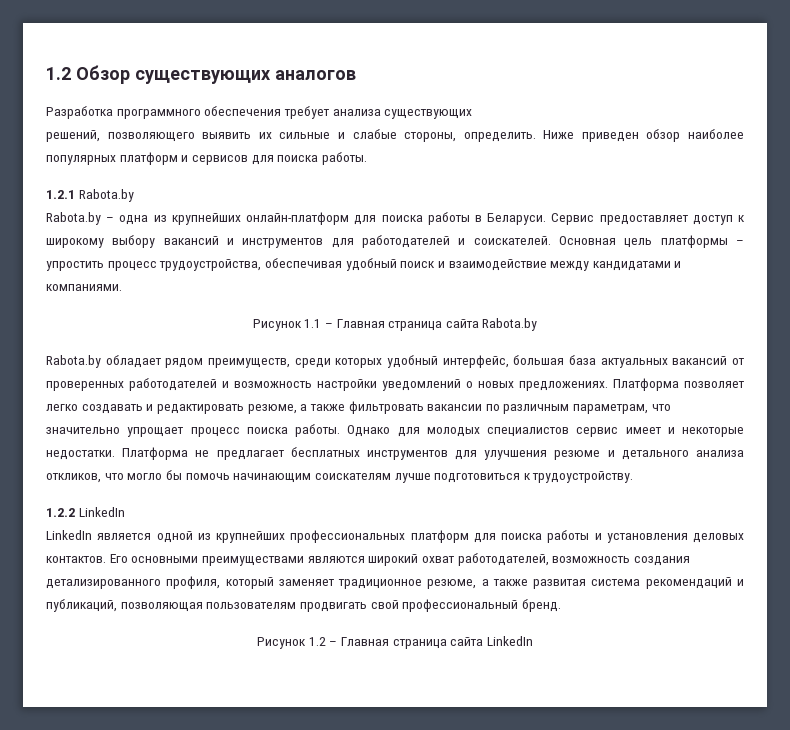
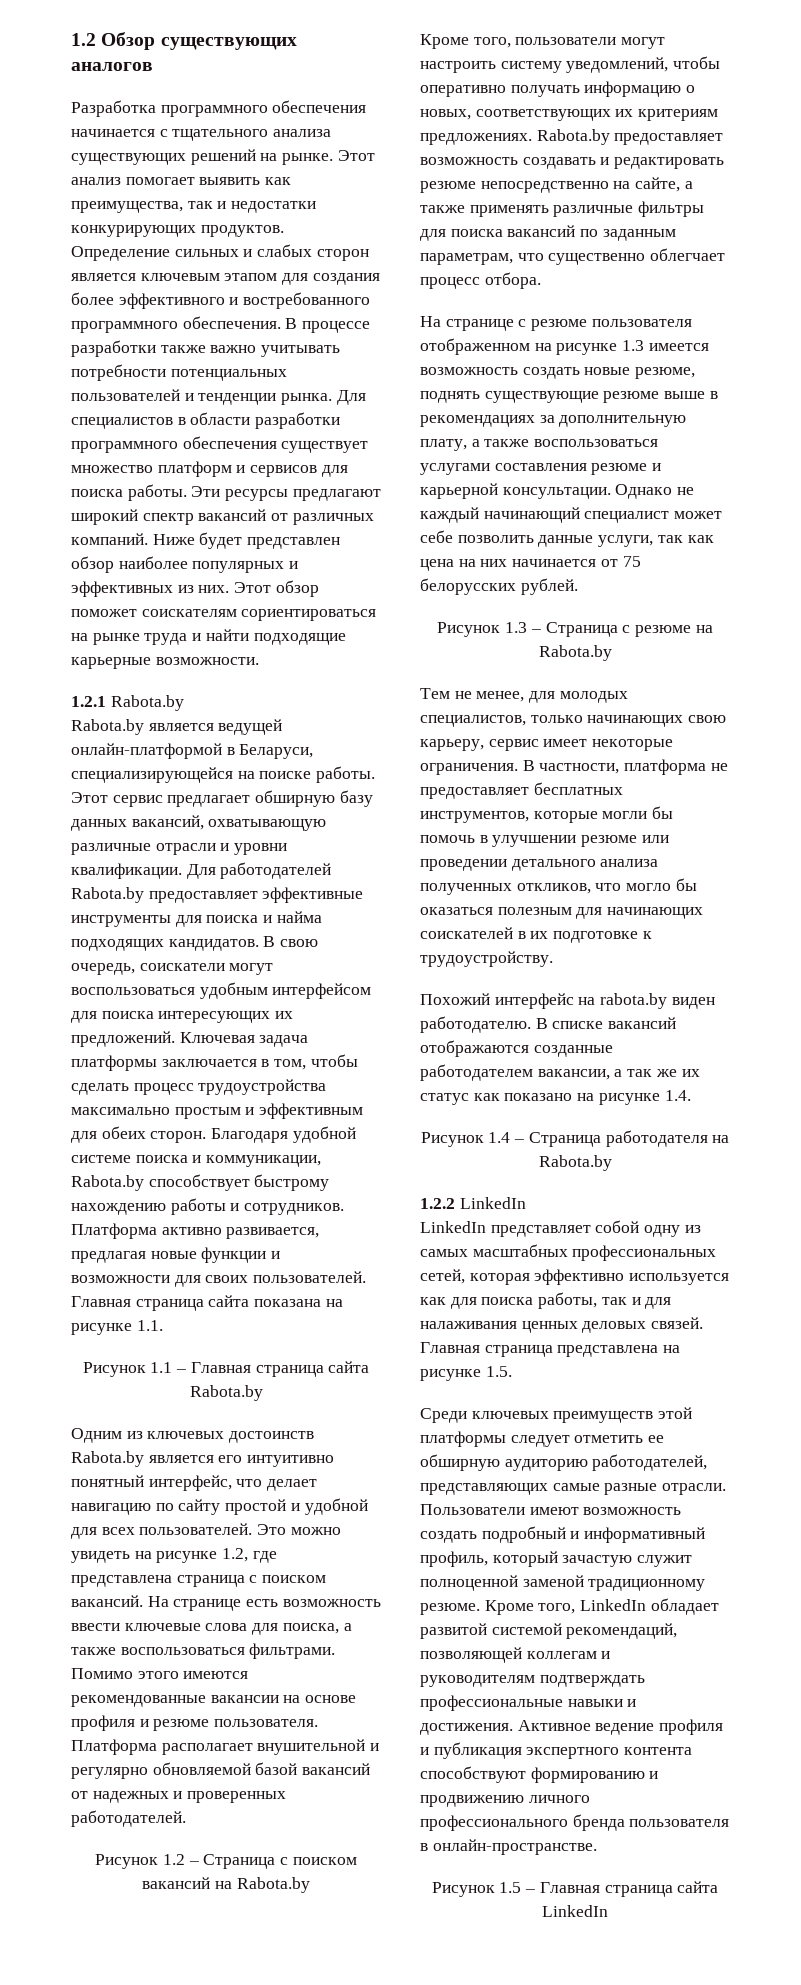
[283,106,329,119] требует -> [71,129,269,141] начинается с тщательного
[46,129,745,142] [46,155,116,165] // решений, позволяющего выявить их сильные и слабые стороны, определить. Ниже приведен обзор наиболее популярных -> [190,149,375,165] [71,177,292,185] [71,201,317,213] [71,225,284,237] [71,244,369,261] [71,273,380,285] [71,292,371,309] [71,316,371,333] [71,340,341,357] [71,364,287,381] [71,389,366,405] [71,412,341,429] [71,436,369,453] [71,465,153,473] решений на рынке. Этот анализ помогает выявить как преимущества, так и недостатки конкурирующих продуктов. Определение сильных и слабых сторон является ключевым этапом для создания более эффективного и востребованного программного обеспечения. В процессе разработки также важно учитывать потребности потенциальных пользователей и тенденции рынка. Для специалистов в области разработки программного обеспечения существует множество
[46,189,134,202] [46,212,745,225] [46,235,745,248] [46,258,682,271] [46,284,122,291] // 1.2.1 Rabota.by // Rabota.by – одна из крупнейших онлайн-платформ для поиска работы в Беларуси. Сервис предоставляет доступ к широкому выбору вакансий и инструментов для работодателей и соискателей. Основная цель платформы – упростить процесс трудоустройства, обеспечивая удобный поиск и взаимодействие между кандидатами и компаниями. -> [191,486,381,501] [71,509,374,525] [71,532,341,549] [71,556,299,573] [71,580,319,597] [71,609,377,621] [71,629,346,645] [71,657,259,669] [71,695,184,711] [71,719,283,735] [71,743,314,759] [71,766,376,783] [71,790,373,807] [71,815,327,831] [71,843,288,855] [71,862,332,879] [71,887,364,903] [71,911,322,927] [71,936,319,951] [71,963,274,975] [71,982,372,999] [71,1011,294,1023] [71,1031,309,1047] [71,1054,358,1071] [71,1079,327,1095] [71,1103,364,1119] [71,1126,356,1143] [71,1155,322,1167] [71,1174,330,1191] [71,1198,345,1215] [71,1223,320,1239] [71,1247,281,1263] [71,1271,367,1287] [71,1295,343,1311] [71,1320,163,1335] Эти ресурсы предлагают широкий спектр вакансий от различных компаний. Ниже будет представлен обзор наиболее популярных и эффективных из них. Этот обзор поможет соискателям сориентироваться на рынке труда и найти подходящие карьерные возможности. // 1.2.1 Rabota.by // Rabota.by является ведущей онлайн-платформой в Беларуси, специализирующейся на поиске работы. Этот сервис предлагает обширную базу данных вакансий, охватывающую различные отрасли и уровни квалификации. Для работодателей Rabota.by предоставляет эффективные инструменты для поиска и найма подходящих кандидатов. В свою очередь, соискатели могут воспользоваться удобным интерфейсом для поиска интересующих их предложений. Ключевая задача платформы заключается в том, чтобы сделать процесс трудоустройства максимально простым и эффективным для обеих сторон. Благодаря удобной системе поиска и коммуникации, Rabota.by способствует быстрому нахождению работы и сотрудников. Платформа активно развивается, предлагая новые функции и возможности для своих пользователей. Главная страница сайта показана на рисунке 1.1.
[46,355,744,368] [46,378,744,391] [46,401,671,414] [46,424,744,437] [46,447,615,460] Rabota.by обладает рядом преимуществ, среди которых удобный интерфейс, большая база актуальных вакансий от проверенных работодателей и возможность настройки уведомлений о новых предложениях. Платформа позволяет легко создавать и редактировать резюме, а также фильтровать вакансии по различным параметрам, что значительно упрощает процесс поиска работы. Однако для молодых специалистов сервис имеет и некоторые недостатки. Платформа не предлагает бесплатных инструментов для улучшения резюме и -> [71,1428,315,1443] [71,1451,335,1467] [71,1475,318,1491] [71,1498,368,1515] [71,1523,341,1539] [71,1548,277,1563] [71,1575,327,1587] [71,1595,381,1611] [71,1623,352,1635] [71,1643,336,1659] [71,1668,249,1679] [71,1695,357,1707] [71,1715,319,1731] [71,1739,380,1755] [71,1762,371,1779] [71,1791,287,1803] [71,1810,186,1827] [95,1854,357,1869] [142,1877,310,1893] [420,34,666,49] [420,56,721,73] [420,81,696,97] [420,109,719,121] [420,129,724,145] [420,157,725,169] [420,177,693,193] [420,201,705,217] [420,225,676,241] [420,248,726,265] [420,272,541,289] [420,316,692,331] [420,338,709,355] [420,367,696,379] [420,391,718,403] [420,415,687,427] [420,439,659,451] [420,463,662,475] [420,483,695,499] [420,507,723,523] [420,530,714,547] [420,556,641,571] [420,578,578,595] [437,622,713,637] [538,645,612,661] [420,688,628,703] [420,715,727,727] [420,739,674,751] [420,759,728,775] [420,782,623,799] [420,806,674,823] [420,835,669,847] [420,859,507,871] Одним из ключевых достоинств Rabota.by является его интуитивно понятный интерфейс, что делает навигацию по сайту простой и удобной для всех пользователей. Это можно увидеть на рисунке 1.2, где представлена страница с поиском вакансий. На странице есть возможность ввести ключевые слова для поиска, а также воспользоваться фильтрами. Помимо этого имеются рекомендованные вакансии на основе профиля и резюме пользователя. Платформа располагает внушительной и регулярно обновляемой базой вакансий от надежных и проверенных работодателей. // Рисунок 1.2 – Страница с поиском вакансий на Rabota.by // Кроме того, пользователи могут настроить систему уведомлений, чтобы оперативно получать информацию о новых, соответствующих их критериям предложениях. Rabota.by предоставляет возможность создавать и редактировать резюме непосредственно на сайте, а также применять различные фильтры для поиска вакансий по заданным параметрам, что существенно облегчает процесс отбора. // На странице с резюме пользователя отображенном на рисунке 1.3 имеется возможность создать новые резюме, поднять существующие резюме выше в рекомендациях за дополнительную плату, а также воспользоваться услугами составления резюме и карьерной консультации. Однако не каждый начинающий специалист может себе позволить данные услуги, так как цена на них начинается от 75 белорусских рублей. // Рисунок 1.3 – Страница с резюме на Rabota.by // Тем не менее, для молодых специалистов, только начинающих свою карьеру, сервис имеет некоторые ограничения. В частности, платформа не предоставляет бесплатных инструментов, которые могли бы помочь в улучшении резюме или проведении
(744, 453) none -> [420,883,512,895] полученных
[185,471,634,483] [46,507,125,517] [46,530,744,543] [46,553,690,566] [46,576,744,589] [46,599,561,612] [257,637,326,649] помочь начинающим соискателям лучше подготовиться к трудоустройству. // 1.2.2 LinkedIn // LinkedIn является одной из крупнейших профессиональных платформ для поиска работы и установления деловых контактов. Его основными преимуществами являются широкий охват работодателей, возможность создания детализированного профиля, который заменяет традиционное резюме, а также развитая система рекомендаций и публикаций, позволяющая пользователям продвигать свой профессиональный бренд. // Рисунок 1.2 -> [420,907,704,919] [420,927,652,943] [420,951,553,967] [420,993,715,1009] [420,1016,677,1033] [420,1040,613,1057] [420,1064,700,1081] [420,1090,691,1105] [420,1130,730,1147] [538,1155,612,1171] [420,1197,526,1209] [420,1220,701,1237] [420,1244,717,1261] [420,1269,730,1285] [420,1292,672,1309] [420,1317,704,1333] [420,1342,681,1357] [420,1366,512,1381] [420,1407,693,1423] [420,1431,665,1447] [420,1454,708,1471] [420,1483,727,1495] [420,1504,682,1515] [420,1526,706,1543] [420,1551,693,1567] [420,1575,706,1591] [420,1598,719,1615] [420,1623,678,1639] [420,1647,611,1663] [420,1675,645,1687] [420,1695,637,1711] [420,1719,724,1735] [420,1742,693,1759] [420,1766,659,1783] [420,1795,590,1807] [420,1814,730,1831] [420,1839,597,1855] [431,1882,522,1897] оказаться полезным для начинающих соискателей в их подготовке к трудоустройству. // Похожий интерфейс на rabota.by виден работодателю. В списке вакансий отображаются созданные работодателем вакансии, а так же их статус как показано на рисунке 1.4. // Рисунок 1.4 – Страница работодателя на Rabota.by // 1.2.2 LinkedIn // LinkedIn представляет собой одну из самых масштабных профессиональных сетей, которая эффективно используется как для поиска работы, так и для налаживания ценных деловых связей. Главная страница представлена на рисунке 1.5. // Среди ключевых преимуществ этой платформы следует отметить ее обширную аудиторию работодателей, представляющих самые разные отрасли. Пользователи имеют возможность создать подробный и информативный профиль, который зачастую служит полноценной заменой традиционному резюме. Кроме того, LinkedIn обладает развитой системой рекомендаций, позволяющей коллегам и руководителям подтверждать профессиональные навыки и достижения. Активное ведение профиля и публикация экспертного контента способствуют формированию и продвижению личного профессионального бренда пользователя в онлайн-пространстве. // Рисунок 1.5

